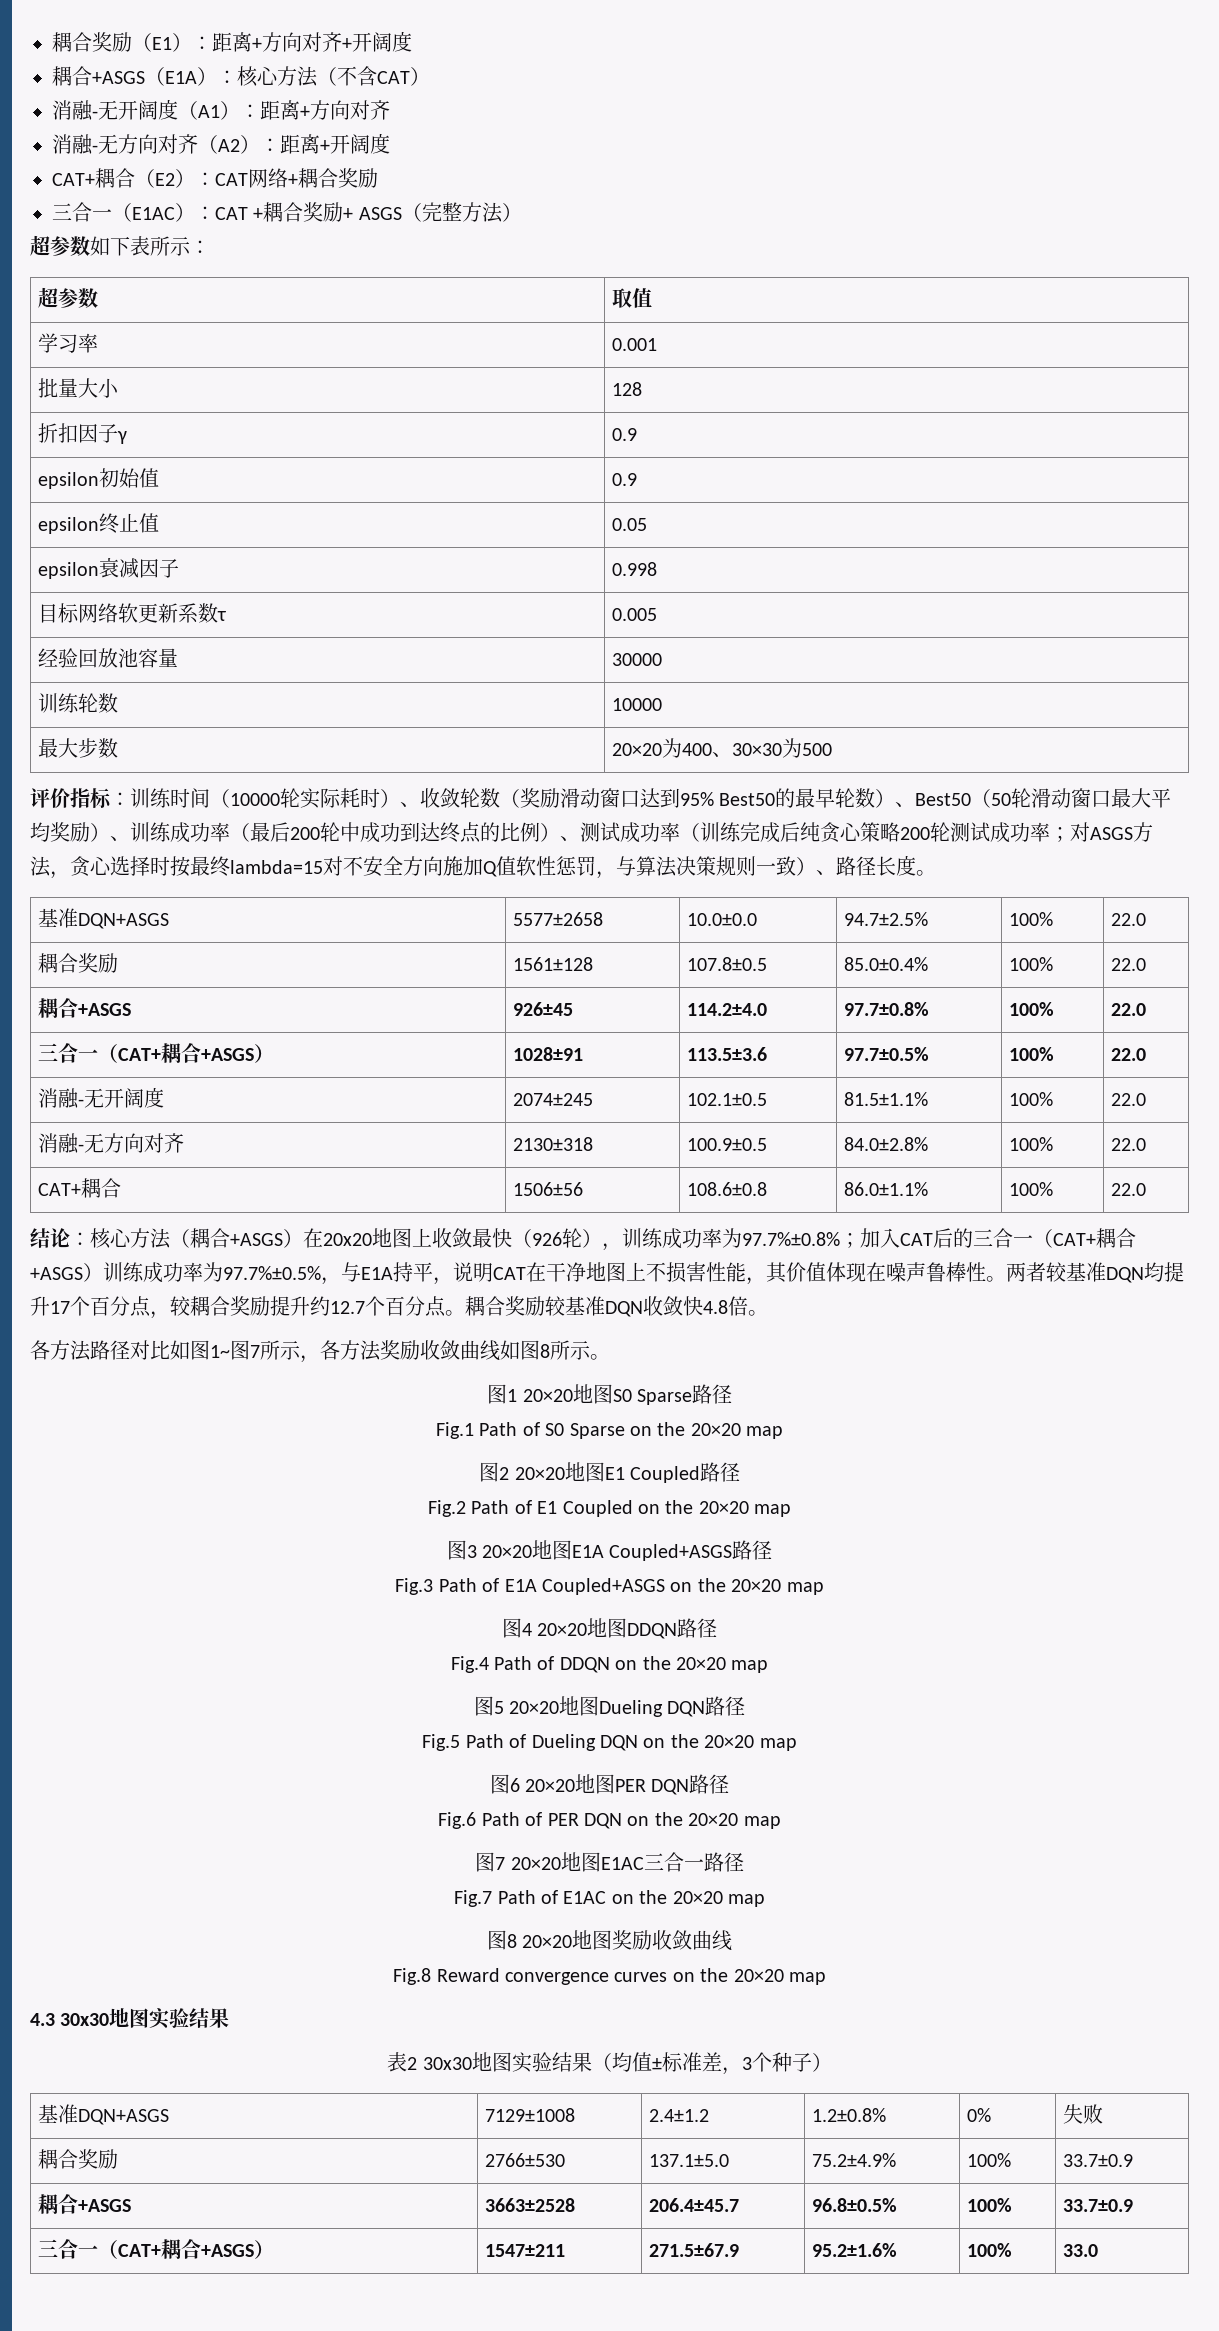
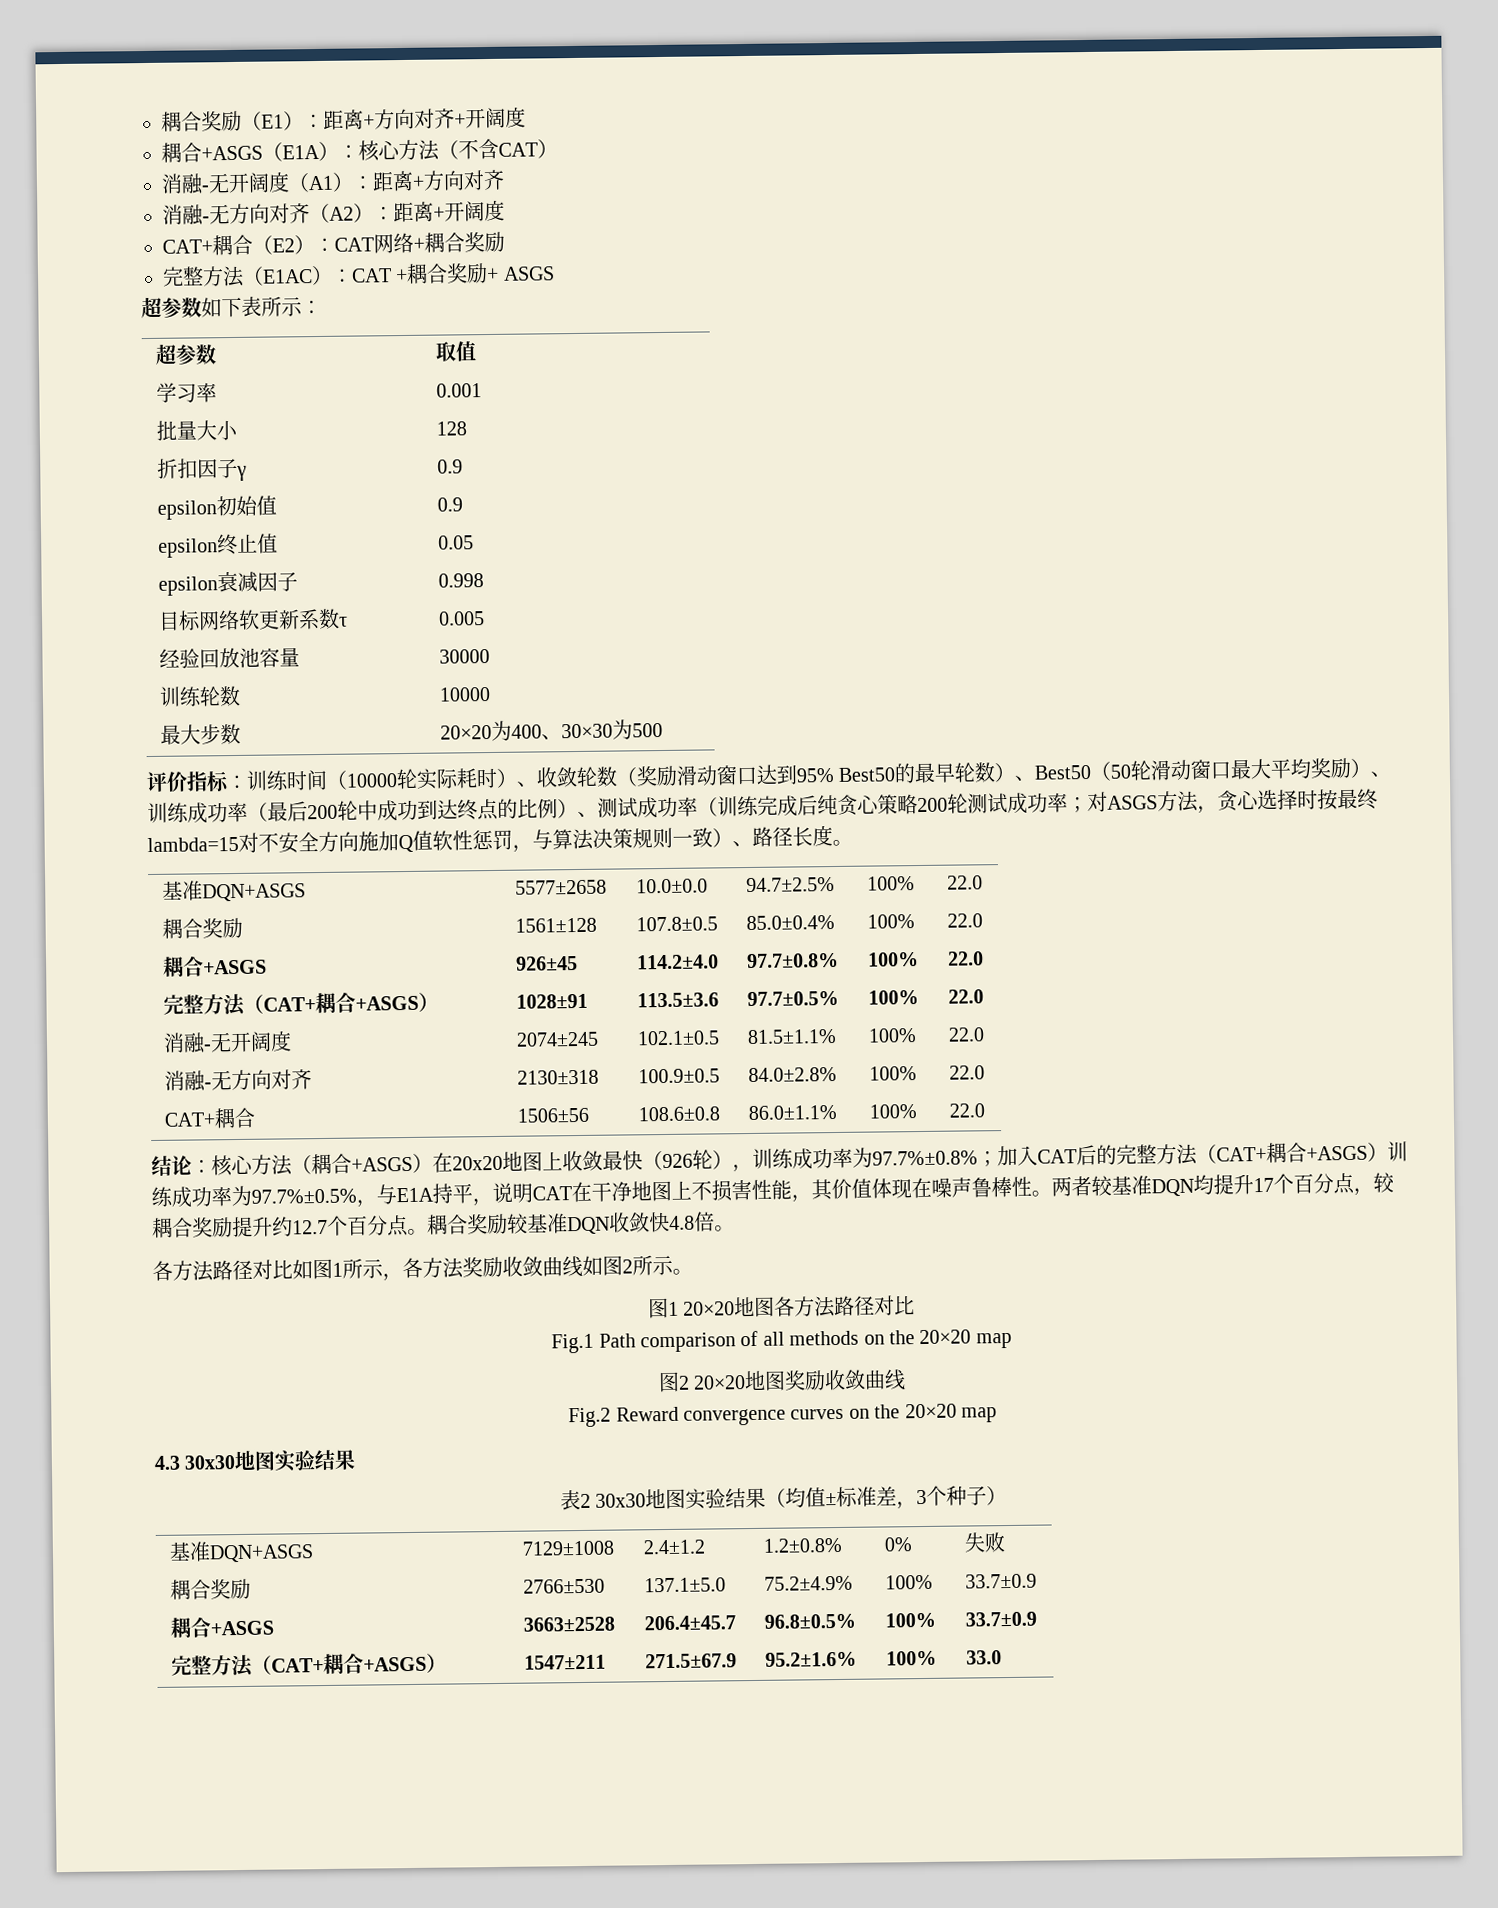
[52,202,112,222] 三合一 -> [162,265,245,288] 完整方法
[401,202,522,223] （完整方法） -> (555, 273) none
[38,1043,99,1063] 三合一 -> [163,993,247,1017] 完整方法
[973,1228,1033,1248] 三合一 -> [1116,1143,1198,1166] 完整方法
[210,1340,260,1360] 1~图7 -> [332,1262,343,1277] 1
[540,1344,550,1358] 8 -> [622,1259,633,1274] 2
[612,1384,732,1405] S0 Sparse路径 -> [774,1295,916,1318] 各方法路径对比
[522,1422,625,1439] of S0 Sparse -> [640,1330,860,1353] comparison of all methods
[604,1462,740,1483] [427,1500,792,1517] [446,1540,773,1561] [395,1578,824,1595] [501,1618,718,1639] [450,1656,769,1673] [473,1696,746,1717] [422,1734,797,1751] [489,1774,730,1795] [438,1812,781,1829] [475,1852,744,1872] [454,1890,765,1907] [486,1930,613,1950] E1 Coupled路径 // Fig.2 Path of E1 Coupled on the 20×20 map // 图3 20×20地图E1A Coupled+ASGS路径 // Fig.3 Path of E1A Coupled+ASGS on the 20×20 map // 图4 20×20地图DDQN路径 // Fig.4 Path of DDQN on the 20×20 map // 图5 20×20地图Dueling DQN路径 // Fig.5 Path of Dueling DQN on the 20×20 map // 图6 20×20地图PER DQN路径 // Fig.6 Path of PER DQN on the 20×20 map // 图7 20×20地图E1AC三合一路径 // Fig.7 Path of E1AC on the 20×20 map // 图8 20×20地图 -> (787, 1380) none
[393,1968,432,1985] Fig.8 -> [568,1407,612,1428] Fig.2
[38,2239,99,2259] 三合一 -> [171,1654,255,1678] 完整方法

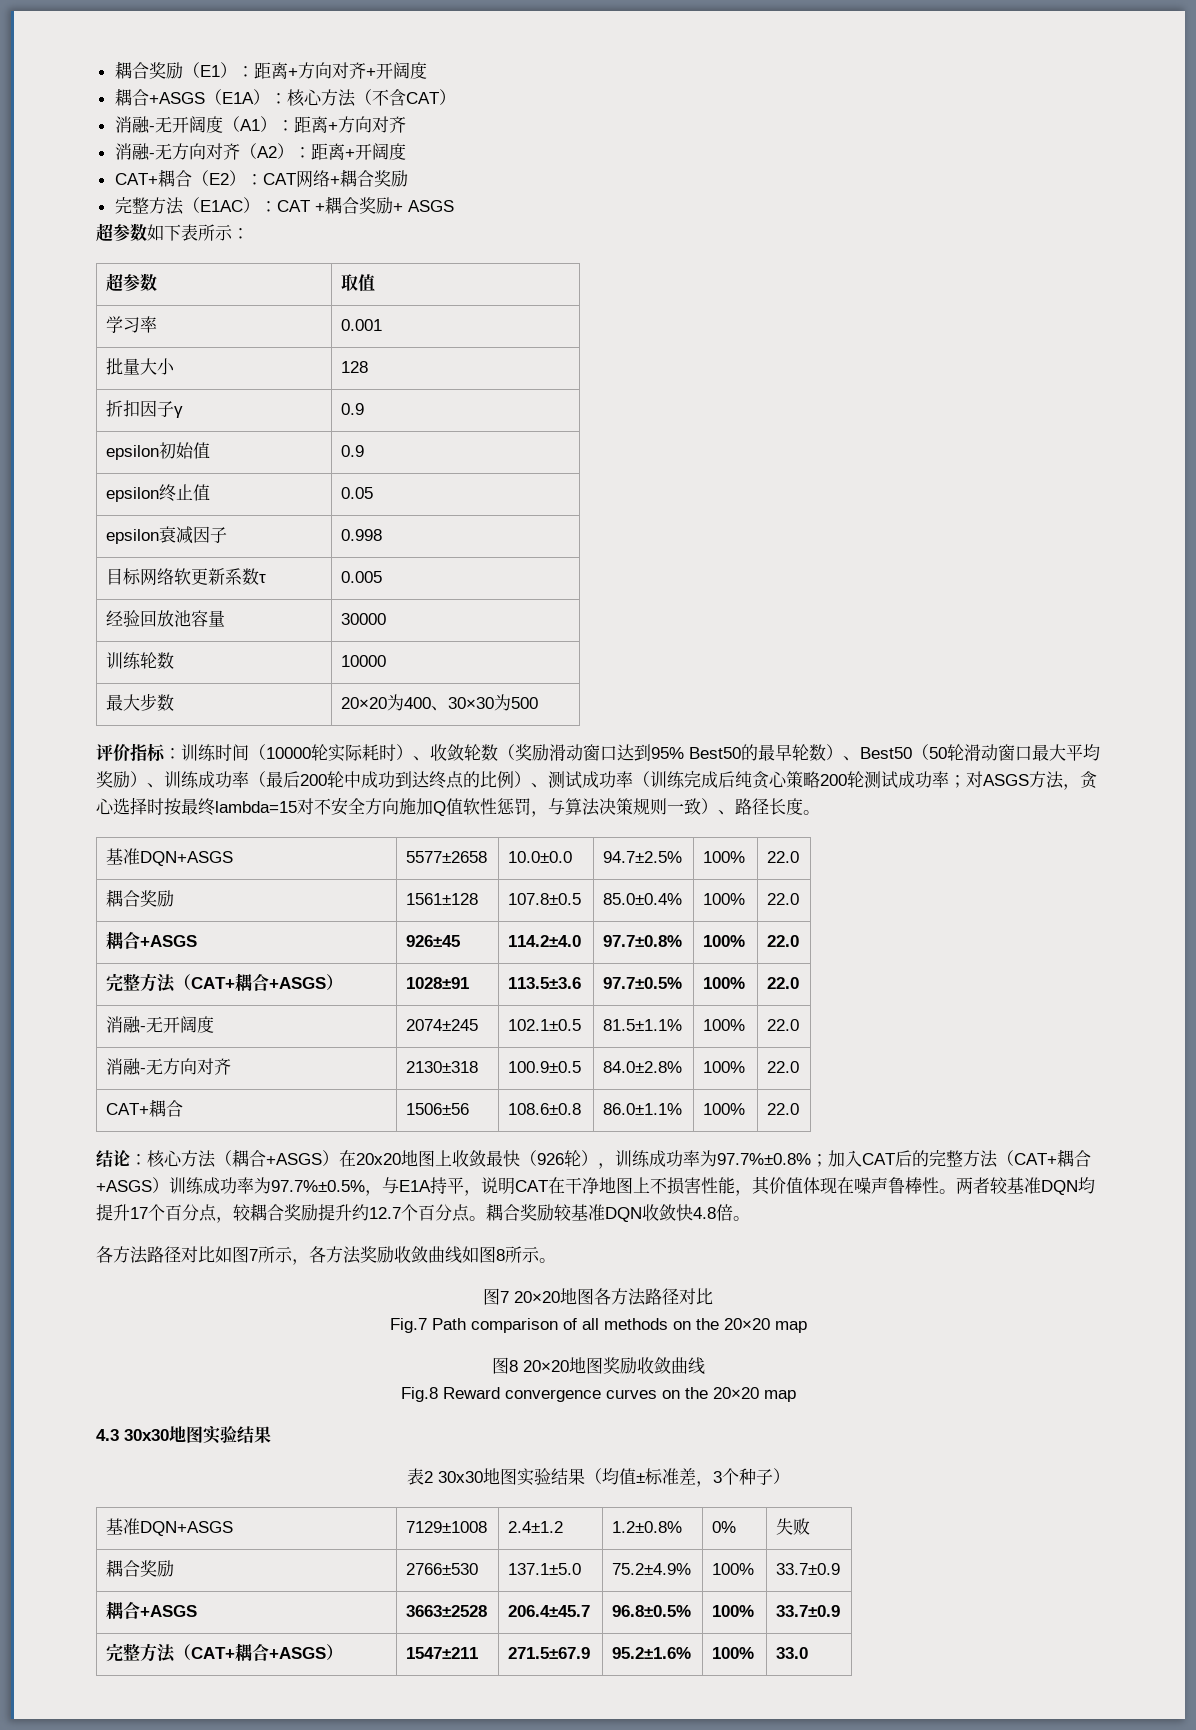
[332,1262,343,1277] 1 -> [249,1249,258,1261] 7
[622,1259,633,1274] 2 -> [496,1249,505,1261] 8
[667,1301,679,1316] 1 -> [500,1291,509,1303] 7
[551,1333,595,1354] Fig.1 -> [389,1318,427,1333] Fig.7
[677,1375,690,1390] 2 -> [508,1360,518,1372] 8
[568,1407,612,1428] Fig.2 -> [400,1387,438,1402] Fig.8

